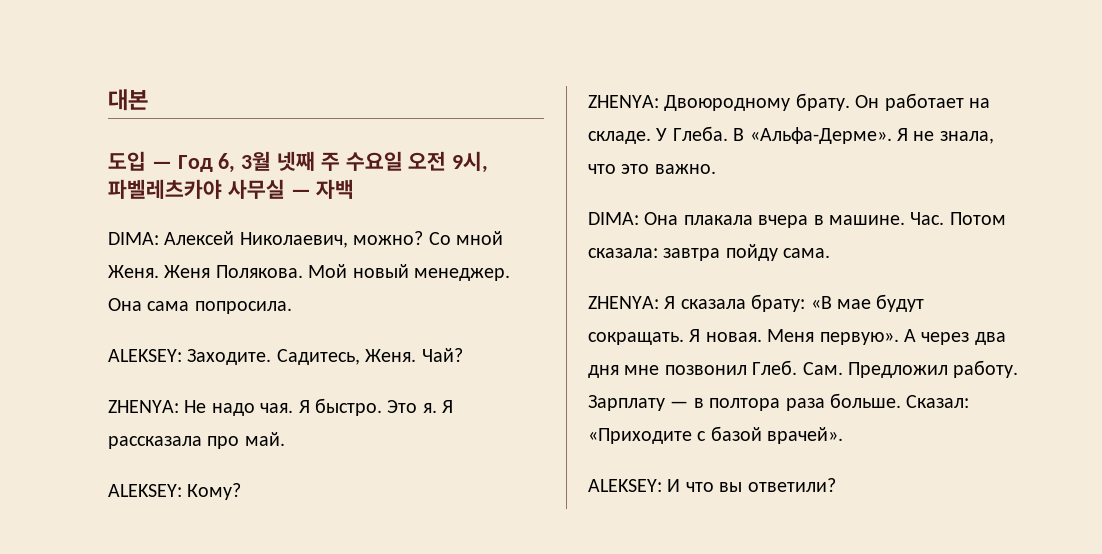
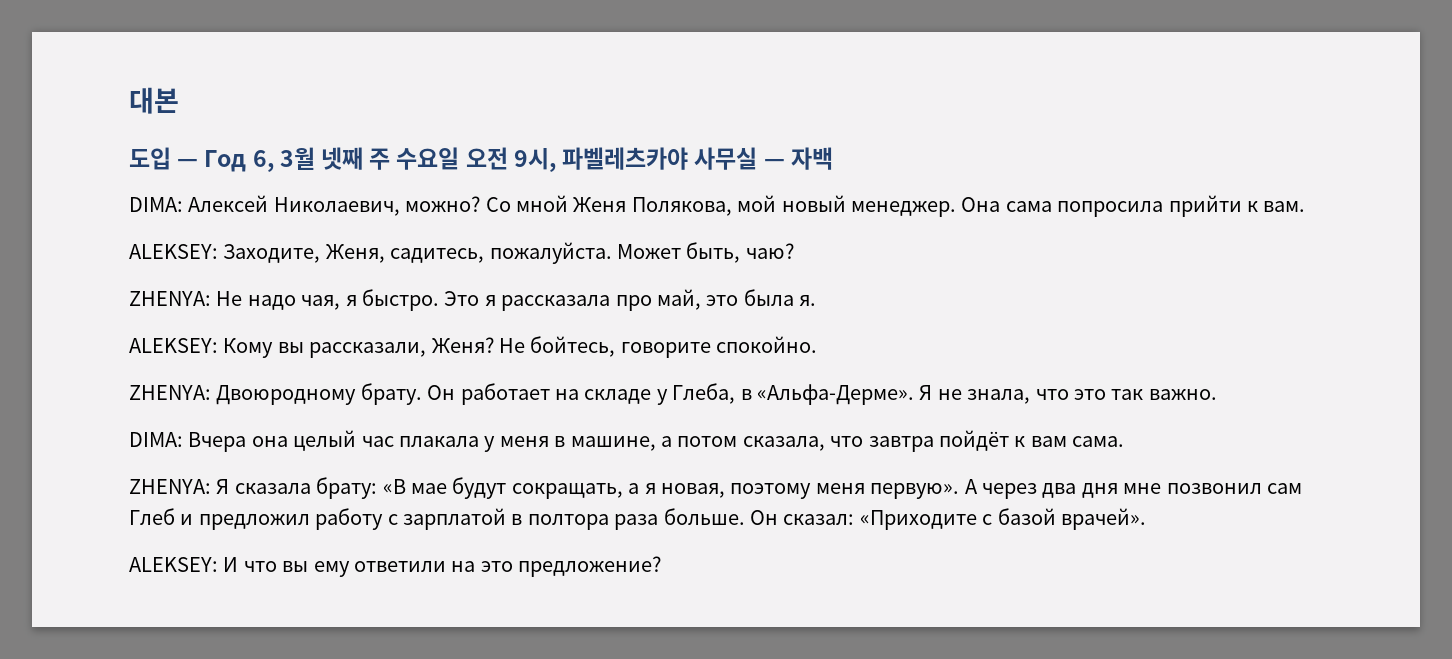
[108,264,510,281] [108,298,292,314] [108,348,463,365] [108,398,454,416] [108,432,285,449] [108,483,242,500] Женя. Женя Полякова. Мой новый менеджер. Она сама попросила. // ALEKSEY: Заходите. Садитесь, Женя. Чай? // ZHENYA: Не надо чая. Я быстро. Это я. Я рассказала про май. // ALEKSEY: Кому? -> [573,195,1306,217] [129,242,794,264] [129,289,817,311] [129,336,818,358] Женя Полякова, мой новый менеджер. Она сама попросила прийти к вам. // ALEKSEY: Заходите, Женя, садитесь, пожалуйста. Может быть, чаю? // ZHENYA: Не надо чая, я быстро. Это я рассказала про май, это была я. // ALEKSEY: Кому вы рассказали, Женя? Не бойтесь, говорите спокойно.
[588,126,745,144] складе. У Глеба. В -> [584,383,752,405] складе у Глеба, в
(650, 169) none -> [1111,389,1144,400] так
[644,212,1006,228] [588,244,778,261] Она плакала вчера в машине. Час. Потом сказала: завтра пойду -> [188,430,1067,452] Вчера она целый час плакала у меня в машине, а потом сказала, что завтра пойдёт к вам
[588,329,815,345] сокращать. Я новая. Меня -> [511,483,865,499] сокращать, а я новая, поэтому меня
[752,360,1019,378] [588,395,689,411] Глеб. Сам. Предложил работу. Зарплату — -> [1267,483,1302,494] [129,508,506,530] сам Глеб и предложил работу с зарплатой
[906,395,970,408] Сказал: -> [749,510,855,525] Он сказал:
[747,478,836,492] ответили? -> [313,556,662,577] ему ответили на это предложение?

